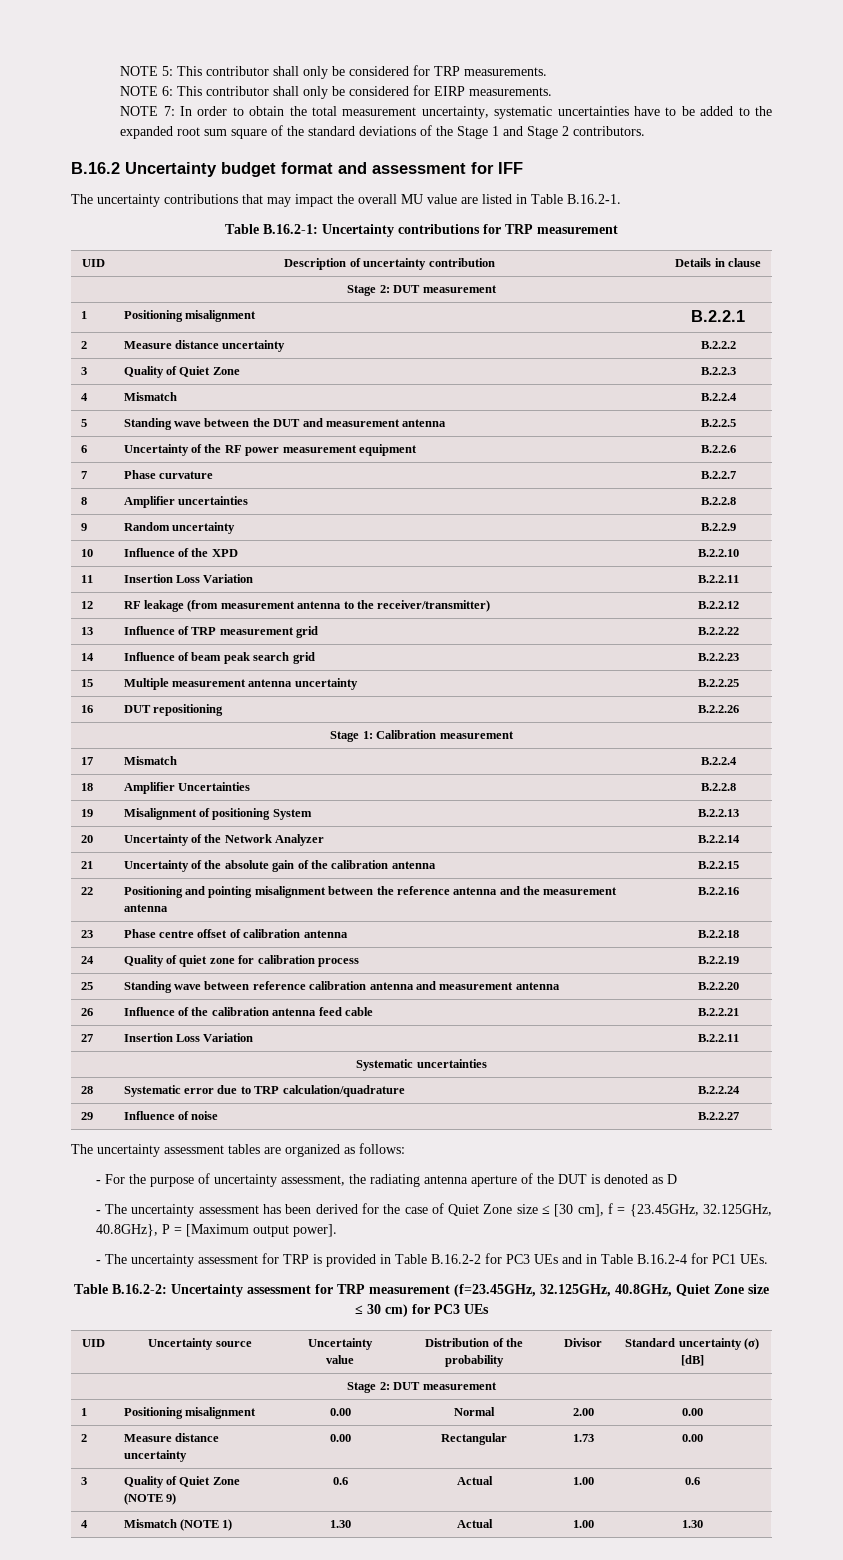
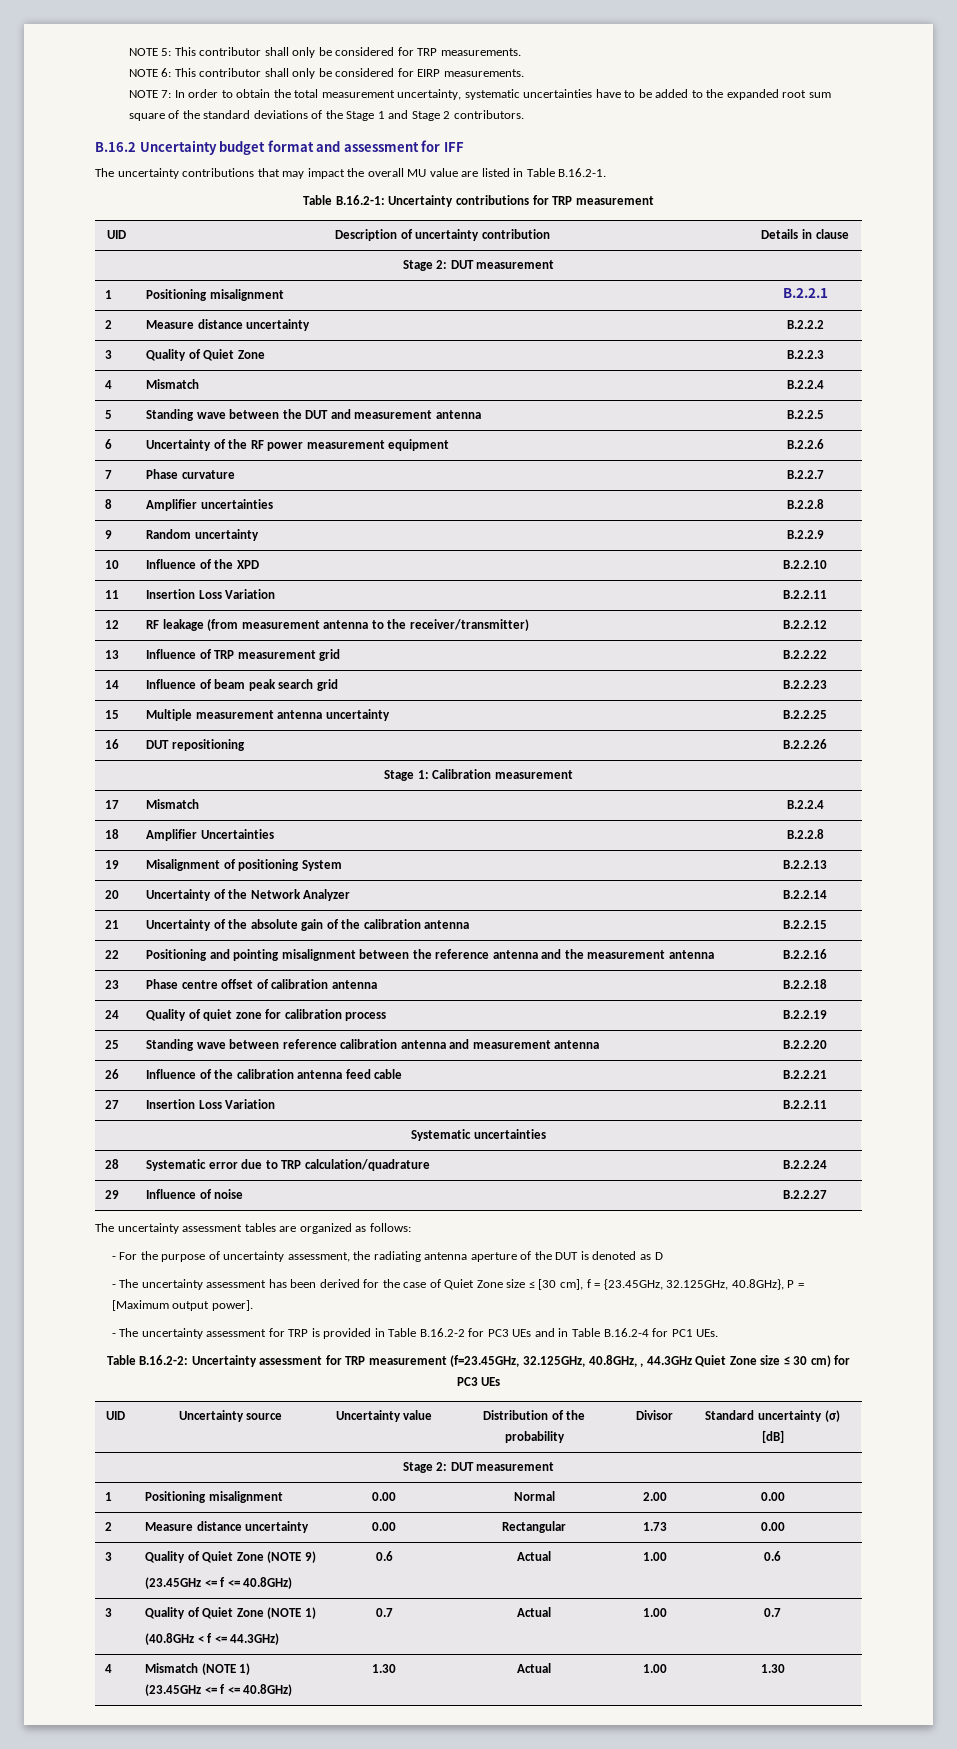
(672, 1290) none -> [640,1356,692,1367] , 44.3GHz
(177, 1499) none -> [145,1577,293,1589] // (23.45GHz <= f <= 40.8GHz)
(700, 1481) none -> [105,1608,113,1617] [145,1607,316,1619] [145,1633,280,1645] [375,1608,393,1617] [517,1607,551,1617] [642,1608,667,1617] [764,1608,781,1617] // 3 | Quality of Quiet Zone (NOTE 1) // (40.8GHz < f <= 44.3GHz) | 0.7 | Actual | 1.00 | 0.7
(233, 1525) none -> [145,1684,293,1696] // (23.45GHz <= f <= 40.8GHz)

